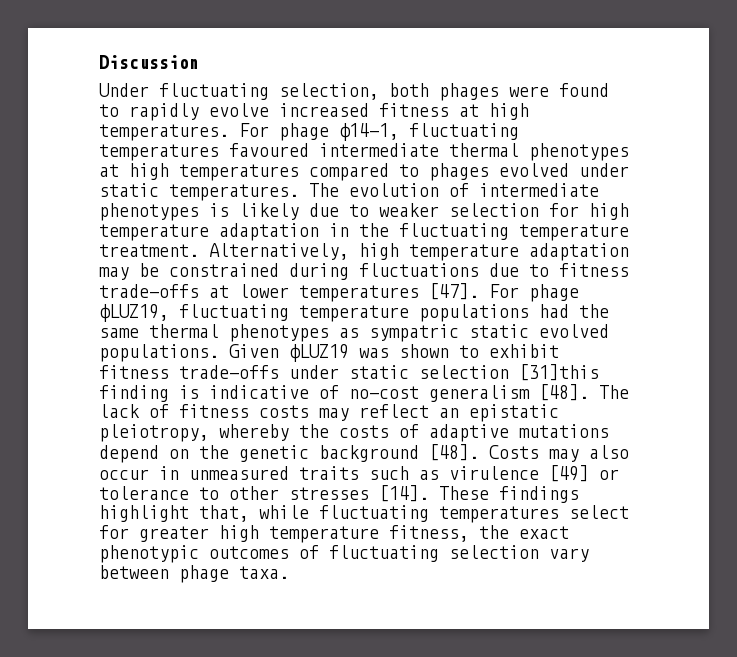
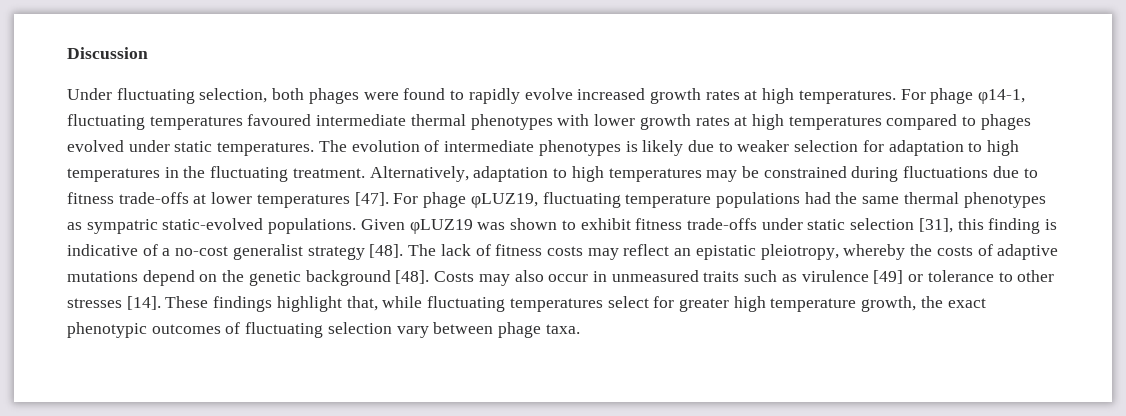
[379,103,449,117] fitness -> [649,88,740,104] growth rates
(629, 152) none -> [557,114,730,130] with lower growth rates
[589,203,629,220] [99,223,319,241] high temperature adaptation -> [888,140,1020,156] [67,168,160,182] adaptation to high temperatures
[519,224,629,241] temperature -> (289, 174) none
[359,243,629,261] high temperature adaptation -> [473,166,702,182] adaptation to high temperatures
[469,324,609,338] static evolved -> [162,218,264,230] static-evolved
[519,364,599,381] [31]this -> [918,218,984,233] [31], this
[349,385,530,402] no-cost generalism -> [162,244,365,260] a no-cost generalist strategy
[389,525,469,542] fitness, -> [861,296,917,312] growth,

